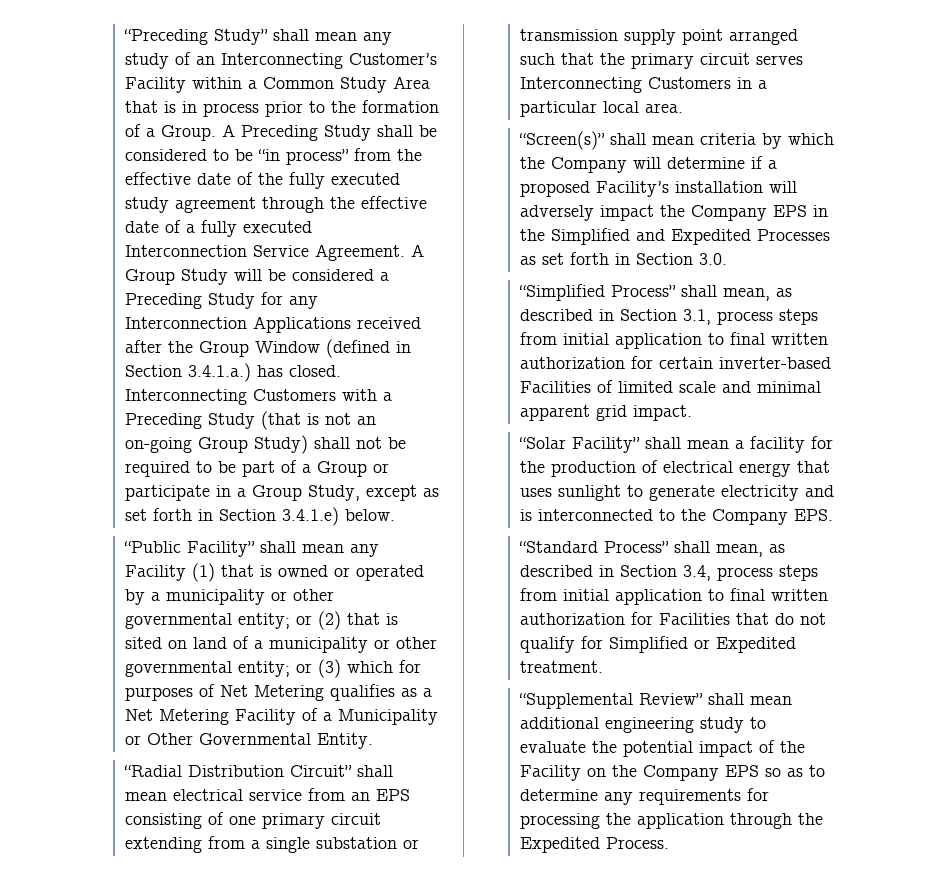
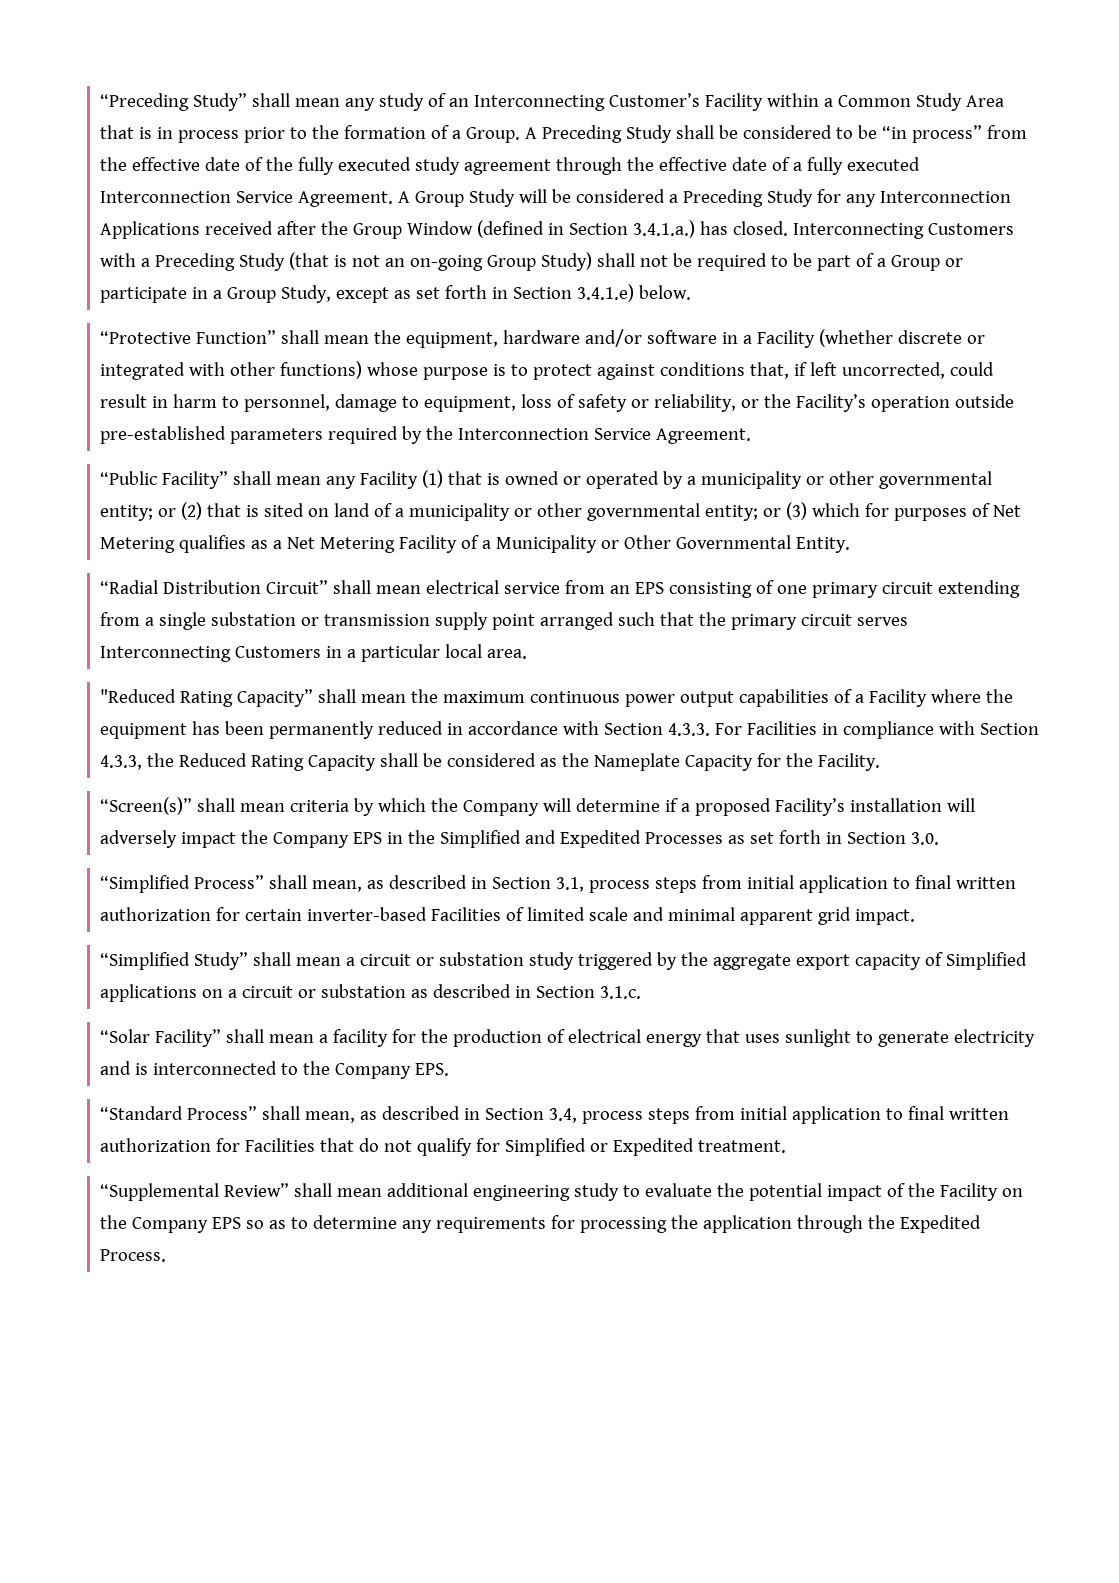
(395, 515) none -> [100,329,986,348] [100,361,995,380] [100,394,1015,412] [100,426,752,444] // “Protective Function” shall mean the equipment, hardware and/or software in a Facility (whether discrete or integrated with other functions) whose purpose is to protect against conditions that, if left uncorrected, could result in harm to personnel, damage to equipment, loss of safety or reliability, or the Facility’s operation outside pre-established parameters required by the Interconnection Service Agreement.
(683, 108) none -> [100,689,1014,707] [100,721,1040,739] [100,753,881,771] // "Reduced Rating Capacity” shall mean the maximum continuous power output capabilities of a Facility where the equipment has been permanently reduced in accordance with Section 4.3.3. For Facilities in compliance with Section 4.3.3, the Reduced Rating Capacity shall be considered as the Nameplate Capacity for the Facility.
(692, 413) none -> [100,952,1028,970] [100,984,642,1002] // “Simplified Study” shall mean a circuit or substation study triggered by the aggregate export capacity of Simplified applications on a circuit or substation as described in Section 3.1.c.

